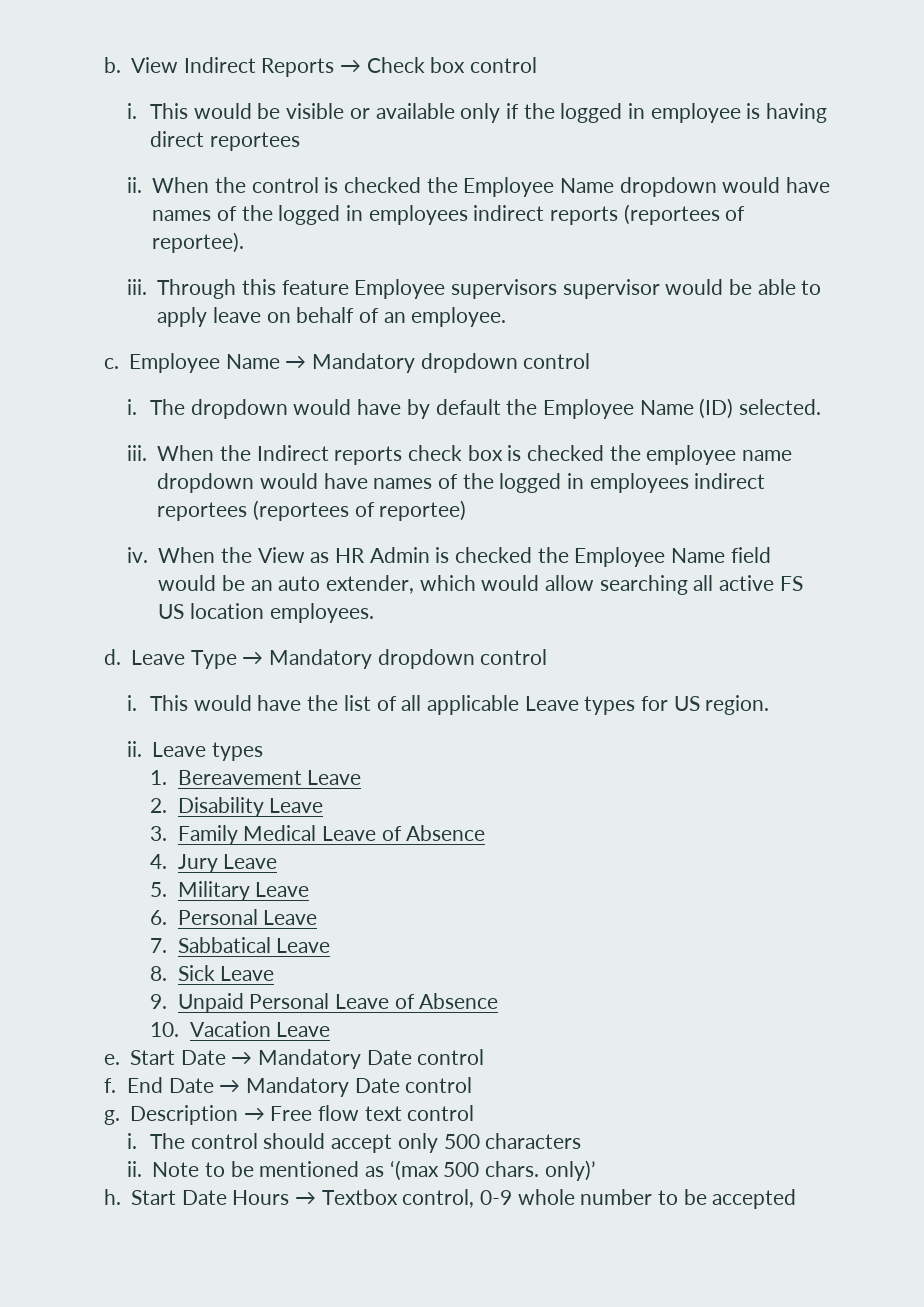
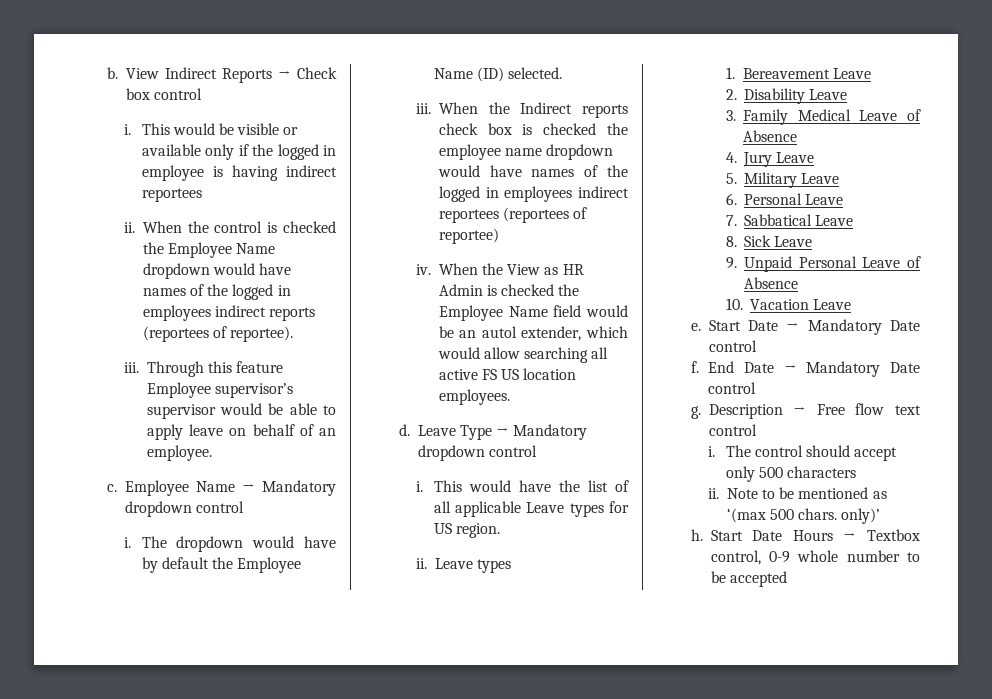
[150,131,205,147] direct -> [286,165,337,177] indirect
[451,279,558,299] supervisors -> [215,383,294,398] supervisor’s
[278,576,321,591] auto -> [481,326,517,338] autol

